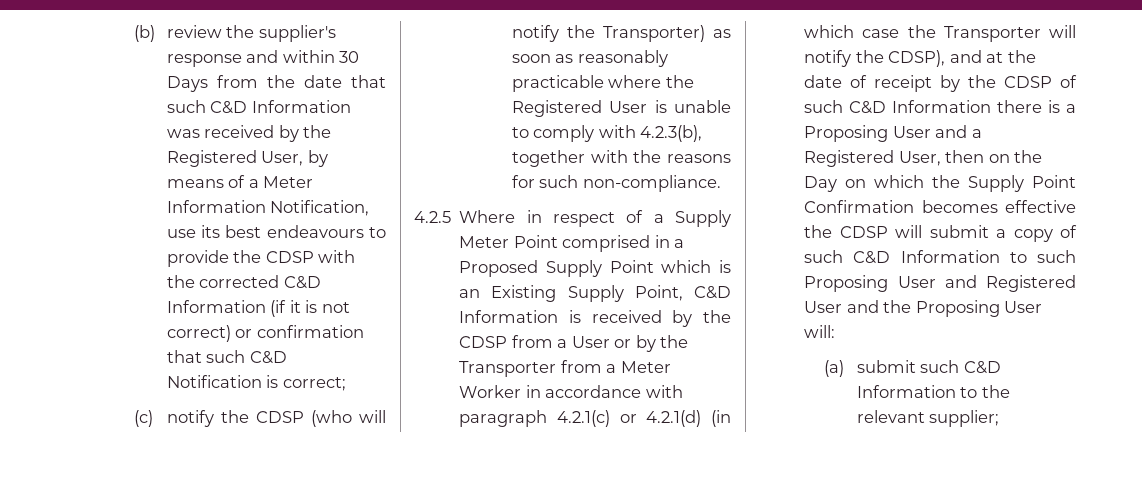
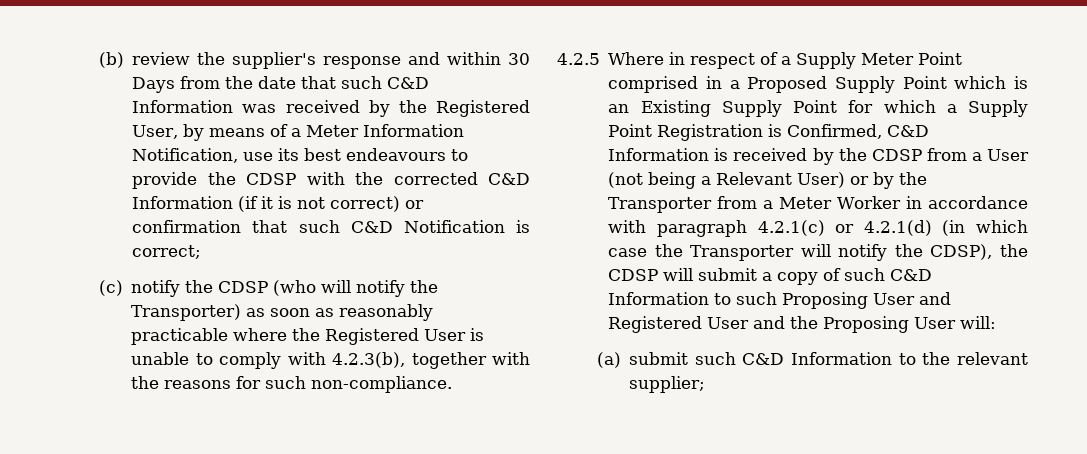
[634,285,683,301] Point, -> [793,100,1028,117] [608,124,883,141] Point for which a Supply Point Registration is Confirmed,
(610, 342) none -> [608,172,846,189] (not being a Relevant User)
[949,50,1036,63] [804,75,1077,92] [804,100,1076,114] [804,125,982,142] [804,150,1043,167] [804,175,1076,192] [804,200,1076,213] and at the date of receipt by the CDSP of such C&D Information there is a Proposing User and a Registered User, then on the Day on which the Supply Point Confirmation becomes effective -> (993, 252) none

